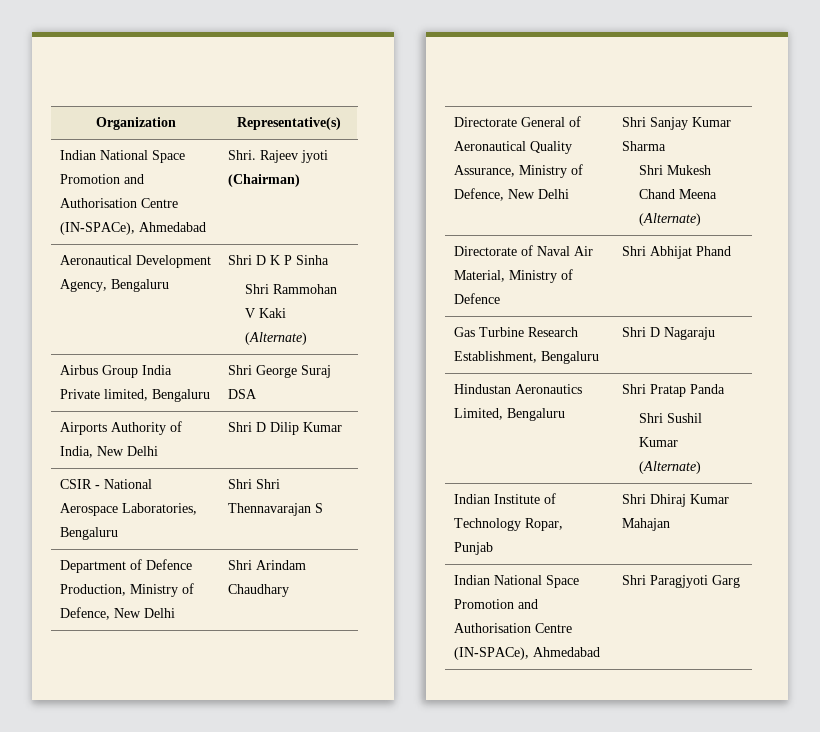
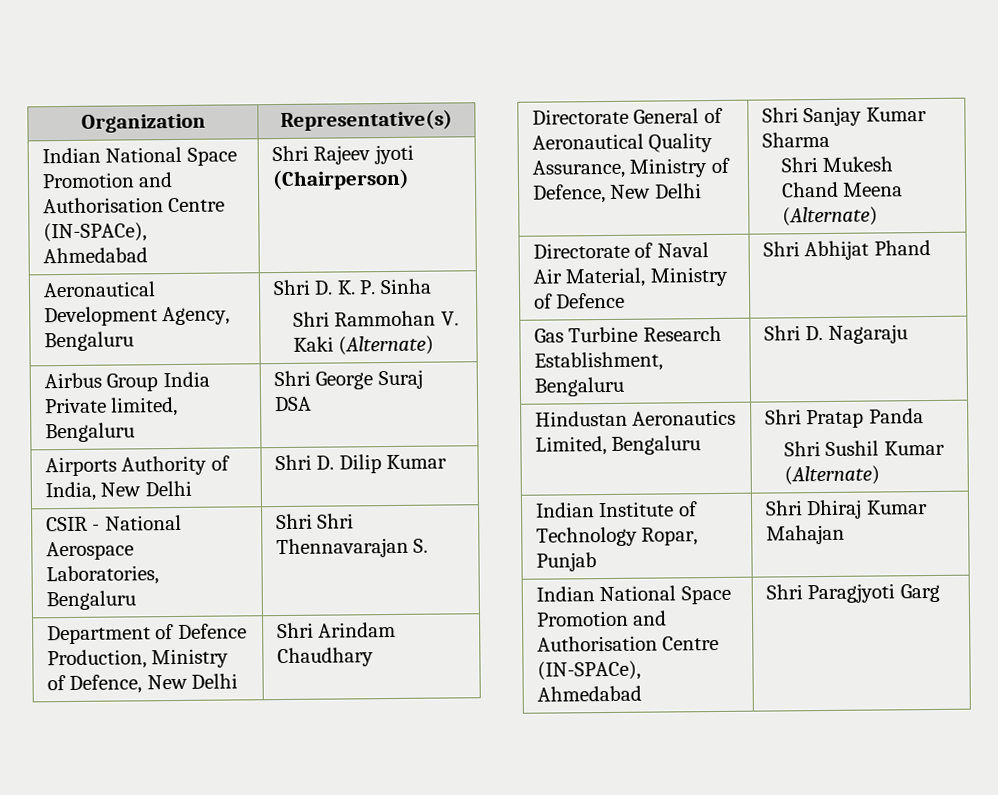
[227,150,256,160] Shri. -> [271,145,309,162] Shri
[227,174,300,187] (Chairman) -> [271,168,410,191] (Chairperson)
[255,255,292,265] D K P -> [314,280,377,295] D. K. P.
[244,308,255,318] V -> [441,311,460,326] V.
[255,422,266,432] D -> [316,455,335,470] D.
[314,503,323,513] S -> [413,538,429,553] S.
[649,327,660,337] D -> [805,325,824,341] D.

